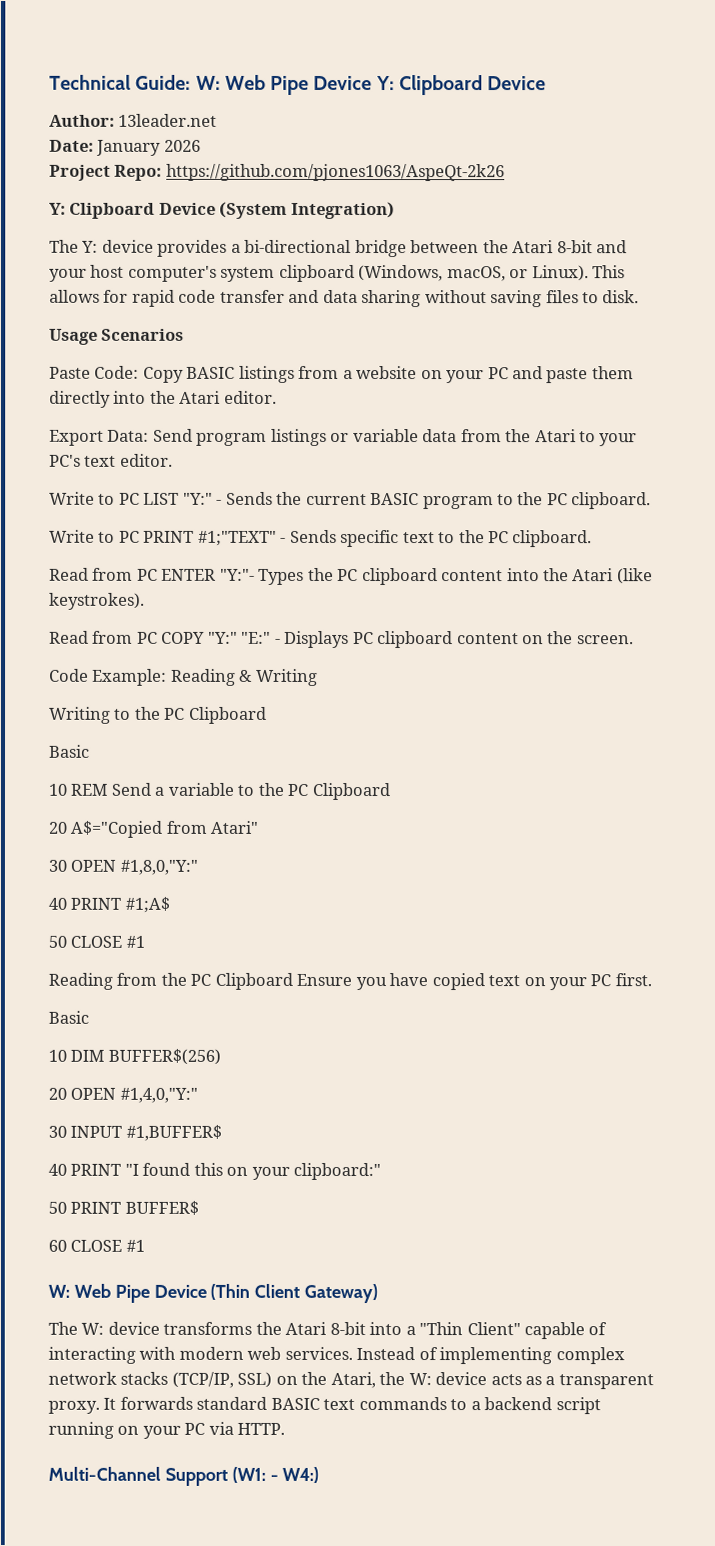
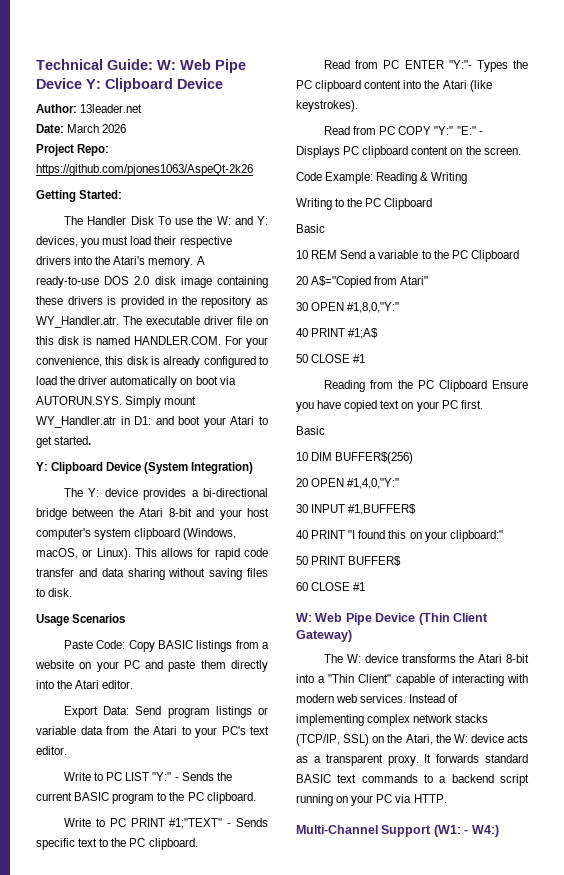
[96,139,162,156] January -> [67,124,100,133] March
(505, 172) none -> [36,190,123,202] [64,216,268,225] [36,236,232,248] [36,256,205,268] [36,276,268,288] [36,296,268,308] [36,316,268,328] [36,336,268,348] [36,356,268,368] [36,376,236,388] [36,396,197,408] [36,416,268,428] [36,436,92,448] // Getting Started: // The Handler Disk To use the W: and Y: devices, you must load their respective drivers into the Atari's memory. A ready-to-use DOS 2.0 disk image containing these drivers is provided in the repository as WY_Handler.atr. The executable driver file on this disk is named HANDLER.COM. For your convenience, this disk is already configured to load the driver automatically on boot via AUTORUN.SYS. Simply mount WY_Handler.atr in D1: and boot your Atari to get started.

